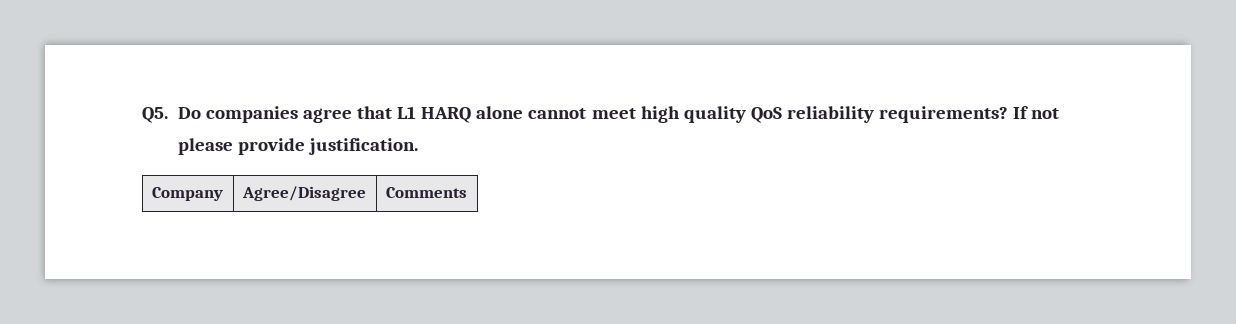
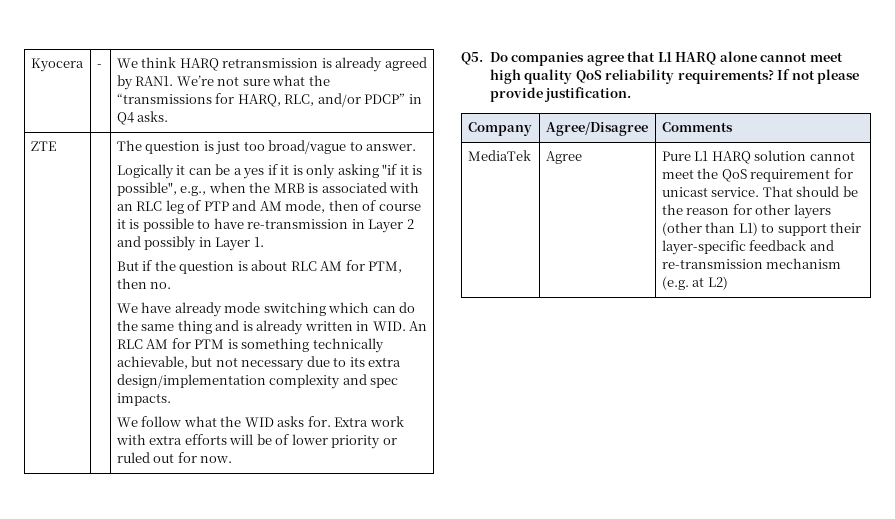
(142, 115) none -> [30,58,84,72] [96,64,102,68] [116,57,427,72] [116,75,330,90] [116,93,422,107] [116,111,169,125] [30,141,56,151] [116,140,417,155] [116,164,423,179] [116,182,420,196] [116,200,421,214] [116,218,414,233] [116,236,264,251] [116,260,403,274] [116,278,172,289] [116,302,416,317] [116,320,428,335] [116,338,384,353] [116,356,402,371] [116,374,399,389] [116,393,171,406] [116,416,404,427] [115,434,397,449] [116,452,233,463] Kyocera | - | We think HARQ retransmission is already agreed by RAN1. We’re not sure what the “transmissions for HARQ, RLC, and/or PDCP” in Q4 asks. // ZTE | | The question is just too broad/vague to answer. // Logically it can be a yes if it is only asking "if it is possible", e.g., when the MRB is associated with an RLC leg of PTP and AM mode, then of course it is possible to have re-transmission in Layer 2 and possibly in Layer 1. // But if the question is about RLC AM for PTM, then no. // We have already mode switching which can do the same thing and is already written in WID. An RLC AM for PTM is something technically achievable, but not necessary due to its extra design/implementation complexity and spec impacts. // We follow what the WID asks for. Extra work with extra efforts will be of lower priority or ruled out for now. //
(467, 192) none -> [467,150,531,161] [545,151,582,164] [661,150,855,164] [661,168,853,182] [661,186,858,197] [661,204,831,219] [661,222,862,236] [661,240,834,255] [661,258,842,269] [661,276,728,290] // MediaTek | Agree | Pure L1 HARQ solution cannot meet the QoS requirement for unicast service. That should be the reason for other layers (other than L1) to support their layer-specific feedback and re-transmission mechanism (e.g. at L2)

